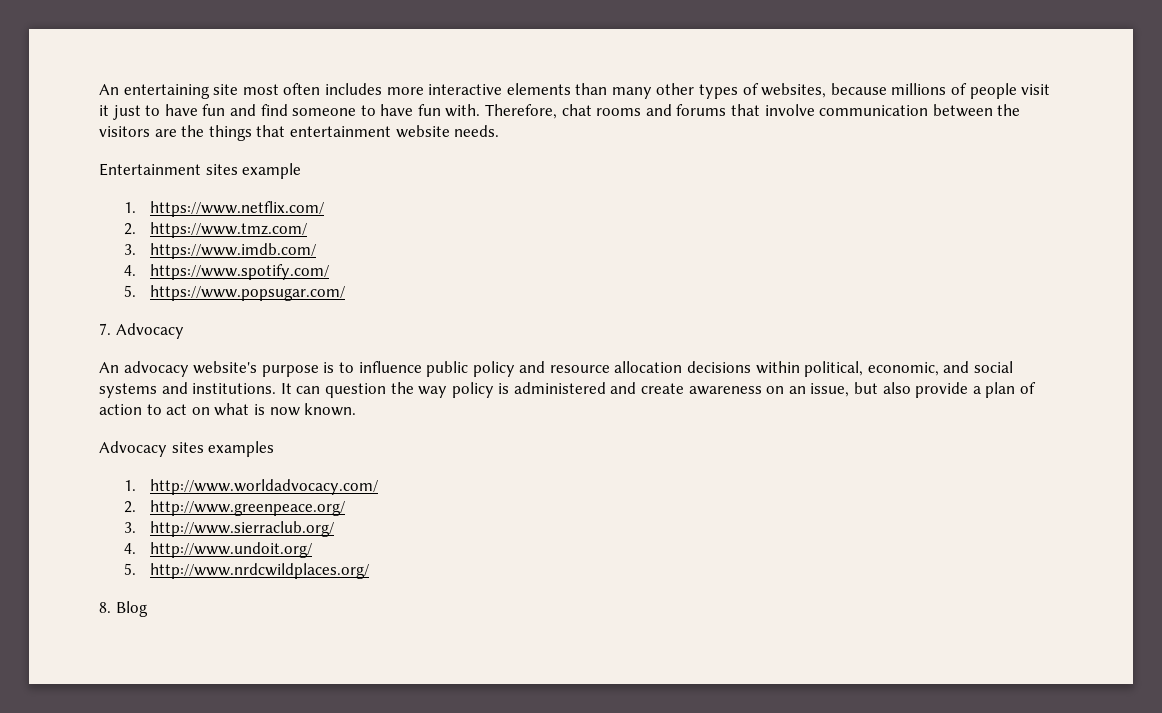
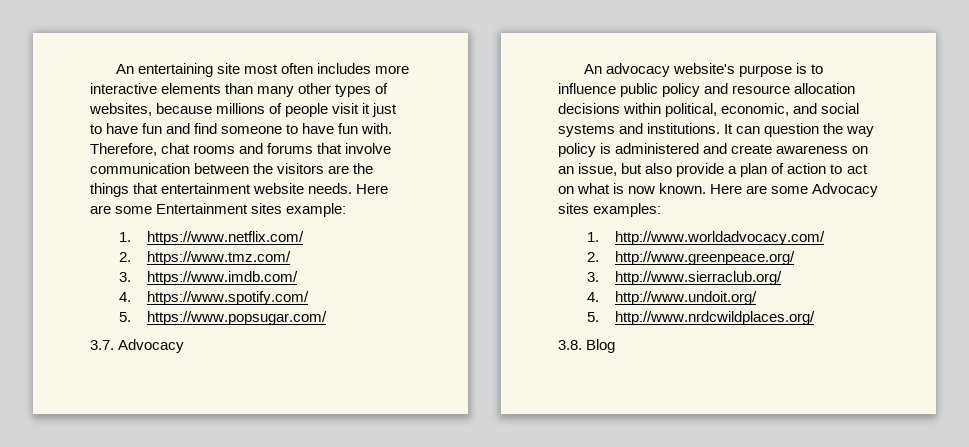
(500, 131) // -> [356,184,389,194] [90,205,153,214] Here are some
[242,163,302,179] example -> [286,203,347,217] example:
[99,323,111,335] 7. -> [90,340,114,350] 3.7.
(357, 409) // -> [710,184,809,194] Here are some
[208,441,275,457] examples -> [593,203,662,217] examples:
[99,602,111,613] 8. -> [558,340,582,350] 3.8.

